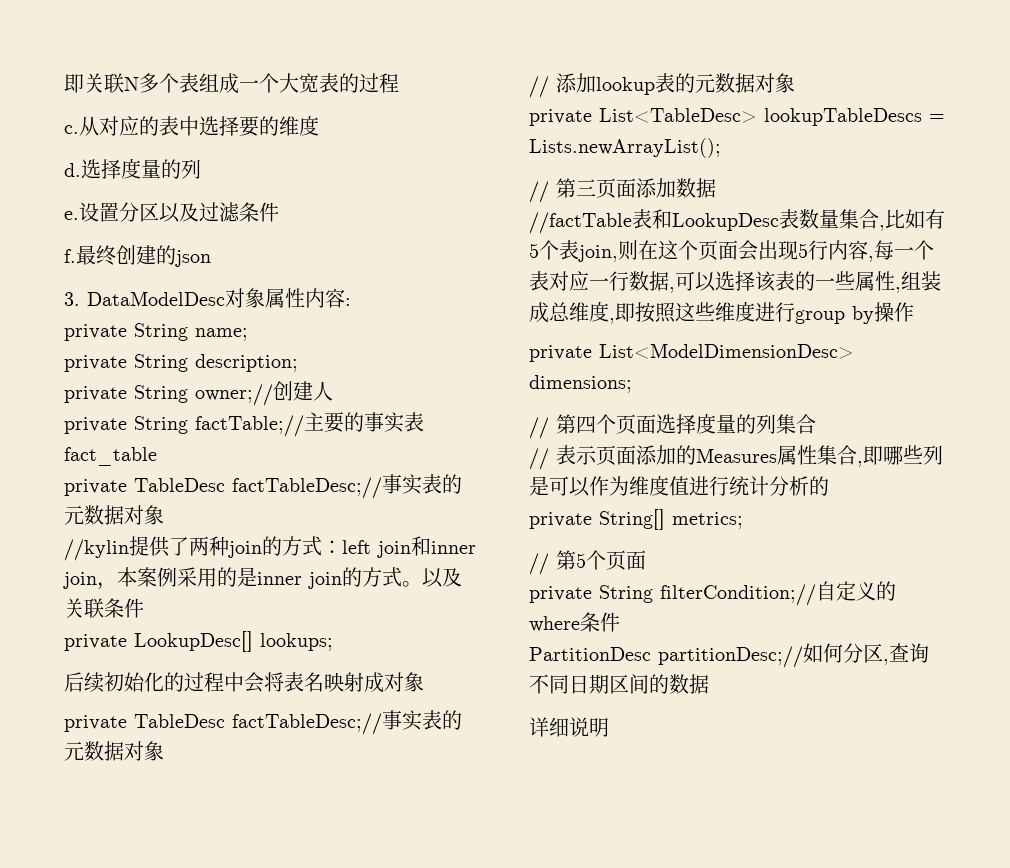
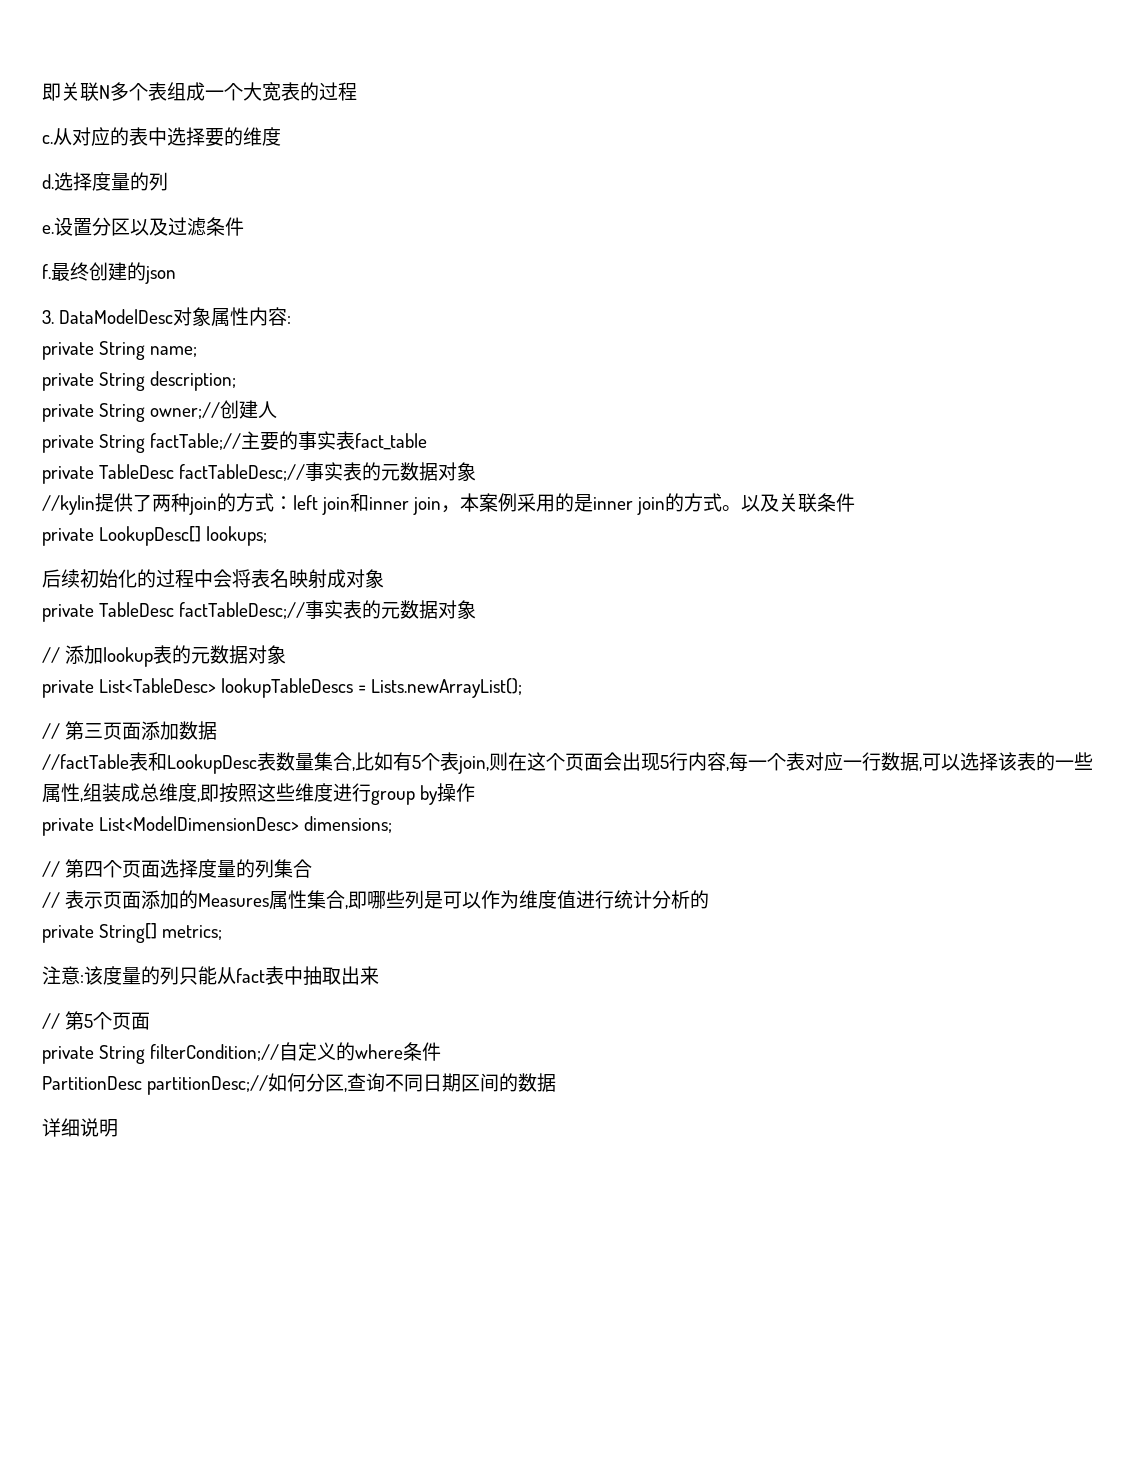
(743, 520) none -> [42,966,379,985] // 注意:该度量的列只能从fact表中抽取出来

